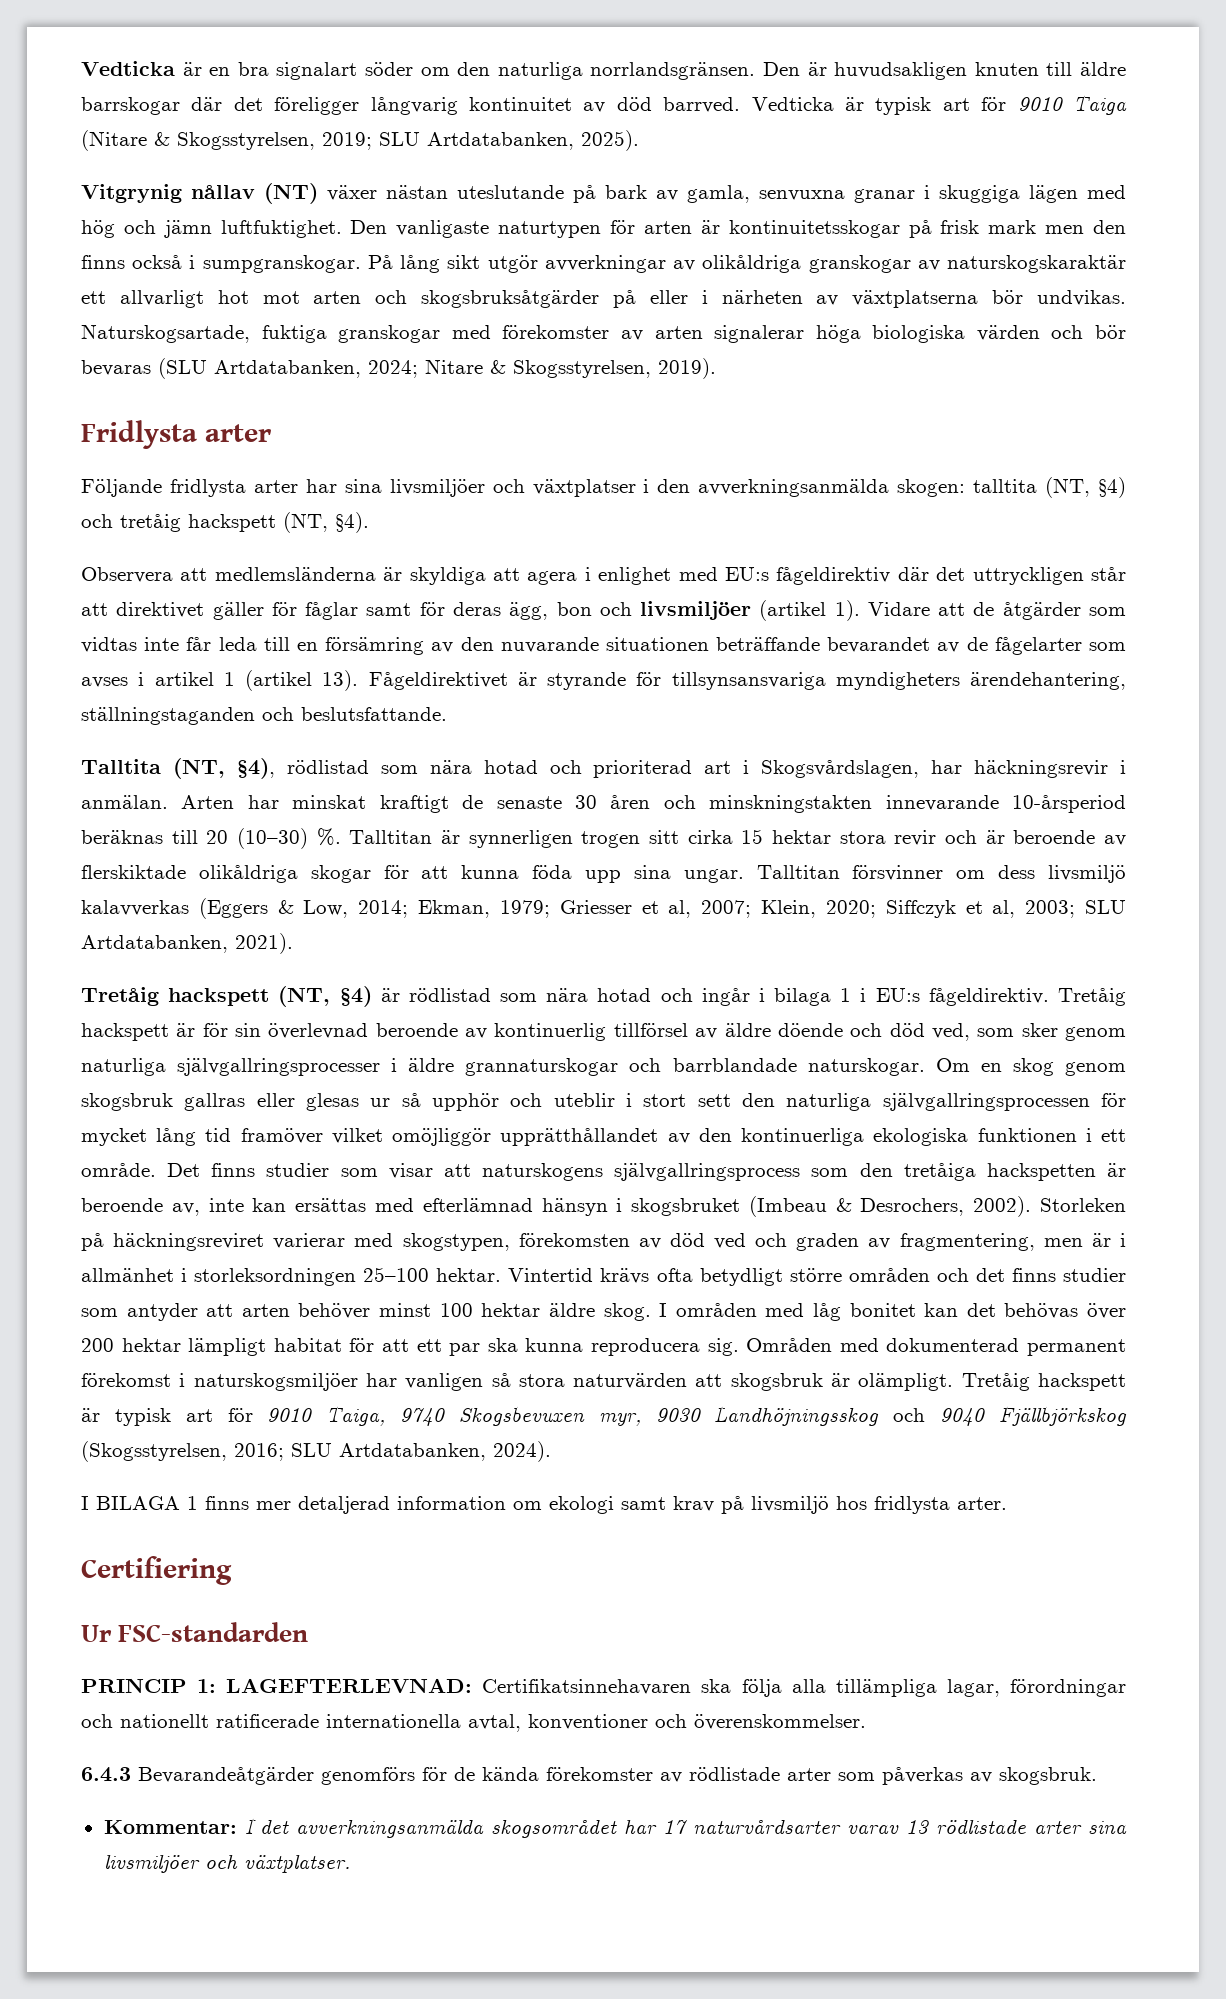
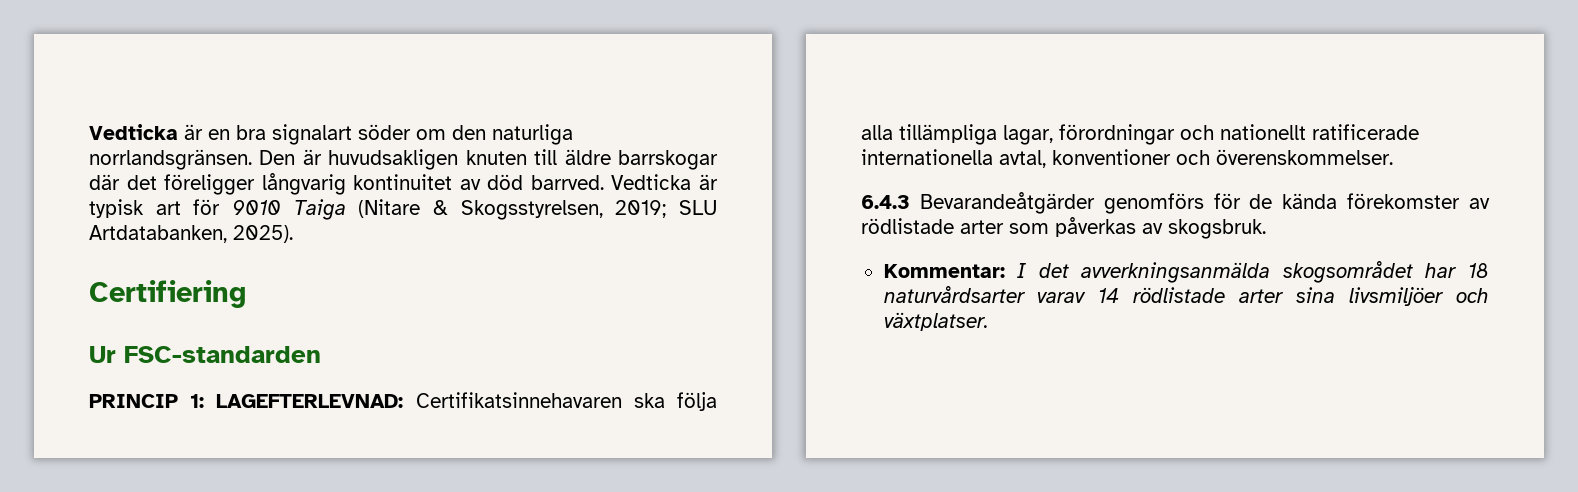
[81,183,1126,204] [81,220,1126,238] [81,255,1127,273] [81,290,1127,308] [81,324,1127,343] [81,358,716,379] [81,420,271,449] [81,477,1126,498] [81,512,369,533] [81,567,1126,585] [81,600,1127,621] [81,637,1126,655] [81,670,1126,691] [81,707,447,725] [81,758,1126,779] [81,795,1126,813] [81,828,1126,849] [81,865,1126,883] [81,898,1127,919] [81,933,293,954] [81,986,1126,1007] [81,1023,1127,1041] [81,1058,1126,1076] [81,1093,1126,1111] [81,1128,1127,1146] [81,1163,1127,1181] [81,1196,1127,1217] [81,1233,1126,1251] [81,1267,1126,1286] [81,1303,1126,1321] [81,1338,1127,1356] [81,1373,1126,1391] [81,1406,1127,1426] [81,1441,551,1462] [81,1496,1007,1514] // Vitgrynig nållav (NT) växer nästan uteslutande på bark av gamla, senvuxna granar i skuggiga lägen med hög och jämn luftfuktighet. Den vanligaste naturtypen för arten är kontinuitetsskogar på frisk mark men den finns också i sumpgranskogar. På lång sikt utgör avverkningar av olikåldriga granskogar av naturskogskaraktär ett allvarligt hot mot arten och skogsbruksåtgärder på eller i närheten av växtplatserna bör undvikas. Naturskogsartade, fuktiga granskogar med förekomster av arten signalerar höga biologiska värden och bör bevaras (SLU Artdatabanken, 2024; Nitare & Skogsstyrelsen, 2019). // Fridlysta arter // Följande fridlysta arter har sina livsmiljöer och växtplatser i den avverkningsanmälda skogen: talltita (NT, §4) och tretåig hackspett (NT, §4). // Observera att medlemsländerna är skyldiga att agera i enlighet med EU:s fågeldirektiv där det uttryckligen står att direktivet gäller för fåglar samt för deras ägg, bon och livsmiljöer (artikel 1). Vidare att de åtgärder som vidtas inte får leda till en försämring av den nuvarande situationen beträffande bevarandet av de fågelarter som avses i artikel 1 (artikel 13). Fågeldirektivet är styrande för tillsynsansvariga myndigheters ärendehantering, ställningstaganden och beslutsfattande. // Talltita (NT, §4), rödlistad som nära hotad och prioriterad art i Skogsvårdslagen, har häckningsrevir i anmälan. Arten har minskat kraftigt de senaste 30 åren och minskningstakten innevarande 10-årsperiod beräknas till 20 (10–30) %. Talltitan är synnerligen trogen sitt cirka 15 hektar stora revir och är beroende av flerskiktade olikåldriga skogar för att kunna föda upp sina ungar. Talltitan försvinner om dess livsmiljö kalavverkas (Eggers & Low, 2014; Ekman, 1979; Griesser et al, 2007; Klein, 2020; Siffczyk et al, 2003; SLU Artdatabanken, 2021). // Tretåig hackspett (NT, §4) är rödlistad som nära hotad och ingår i bilaga 1 i EU:s fågeldirektiv. Tretåig hackspett är för sin överlevnad beroende av kontinuerlig tillförsel av äldre döende och död ved, som sker genom naturliga självgallringsprocesser i äldre grannaturskogar och barrblandade naturskogar. Om en skog genom skogsbruk gallras eller glesas ur så upphör och uteblir i stort sett den naturliga självgallringsprocessen för mycket lång tid framöver vilket omöjliggör upprätthållandet av den kontinuerliga ekologiska funktionen i ett område. Det finns studier som visar att naturskogens självgallringsprocess som den tretåiga hackspetten är beroende av, inte kan ersättas med efterlämnad hänsyn i skogsbruket (Imbeau & Desrochers, 2002). Storleken på häckningsreviret varierar med skogstypen, förekomsten av död ved och graden av fragmentering, men är i allmänhet i storleksordningen 25–100 hektar. Vintertid krävs ofta betydligt större områden och det finns studier som antyder att arten behöver minst 100 hektar äldre skog. I områden med låg bonitet kan det behövas över 200 hektar lämpligt habitat för att ett par ska kunna reproducera sig. Områden med dokumenterad permanent förekomst i naturskogsmiljöer har vanligen så stora naturvärden att skogsbruk är olämpligt. Tretåig hackspett är typisk art för 9010 Taiga, 9740 Skogsbevuxen myr, 9030 Landhöjningsskog och 9040 Fjällbjörkskog (Skogsstyrelsen, 2016; SLU Artdatabanken, 2024). // I BILAGA 1 finns mer detaljerad information om ekologi samt krav på livsmiljö hos fridlysta arter. -> (293, 234) none
[663,1820,689,1834] 17 -> [1468,263,1490,278] 18
[906,1820,930,1834] 13 -> [1098,288,1120,303] 14

